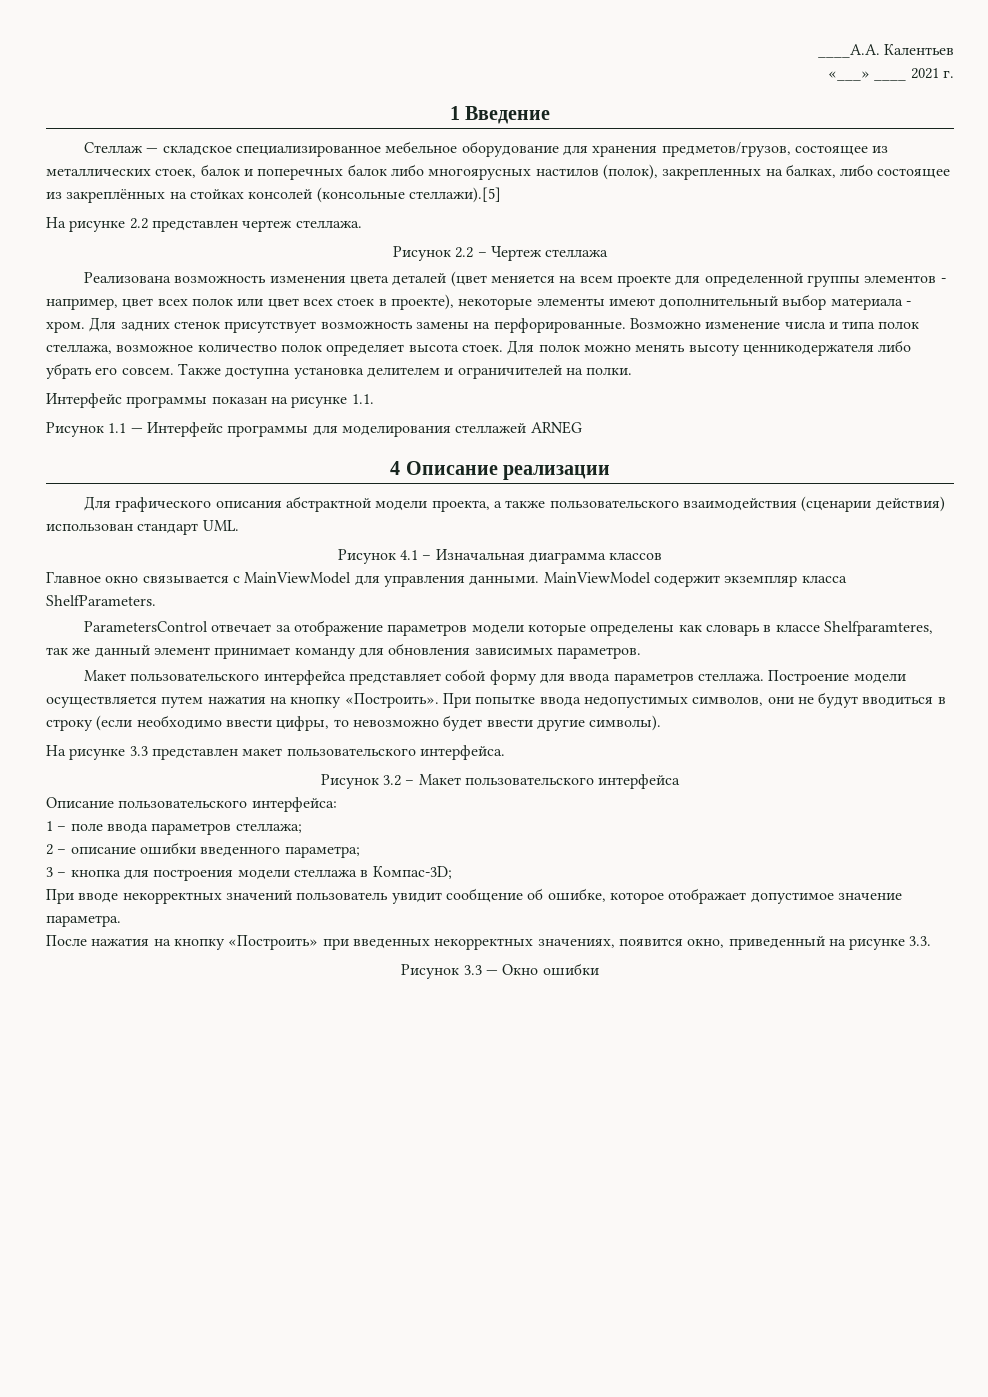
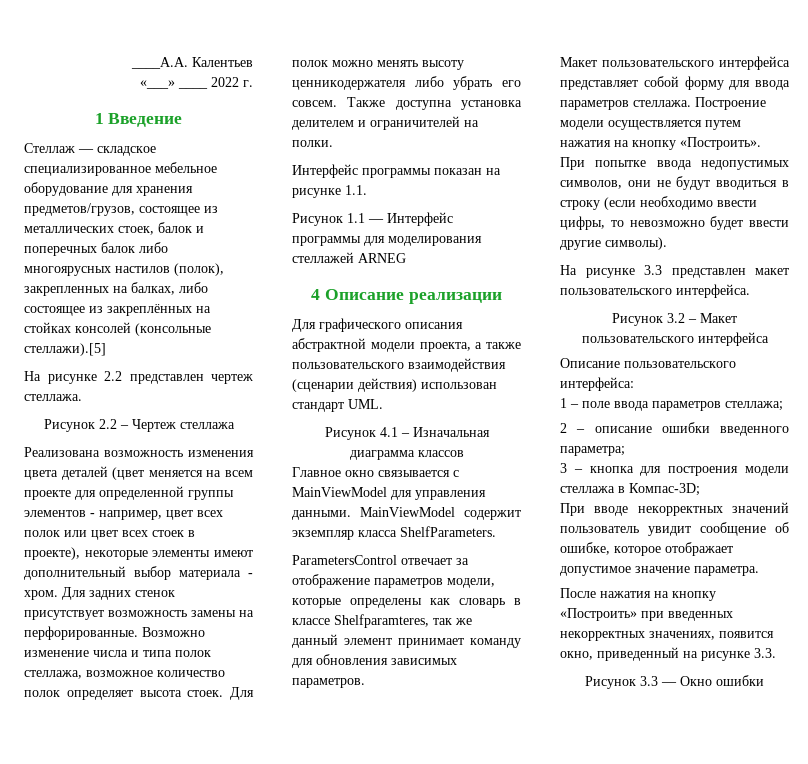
[910,68,939,79] 2021 -> [211,77,239,87] 2022
[471,624,524,635] модели -> [447,578,495,588] модели,

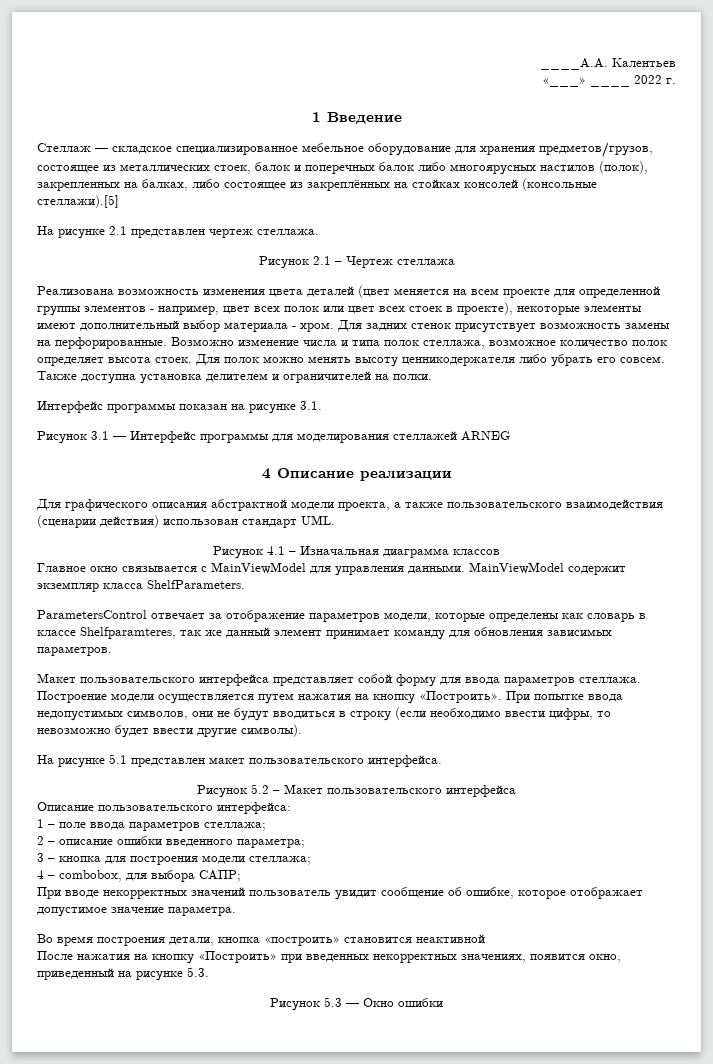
[104,371,122,381] 2.2 -> [109,226,127,235] 2.1
[98,419,117,429] 2.2 -> [312,256,331,265] 2.1
[345,185,367,195] [292,213,365,226] 1.1. // Рисунок 1.1 -> [300,401,322,410] [37,431,109,444] 3.1. // Рисунок 3.1
[644,265,662,275] 3.3 -> [109,754,127,764] 5.1
[667,313,685,323] 3.2 -> [251,784,269,794] 5.2
[560,483,700,496] стеллажа в Компас-3D; -> [249,856,311,865] [37,870,241,882] стеллажа; // 4 – combobox, для выбора САПР;
(759, 571) none -> [37,934,485,946] // Во время построения детали, кнопка «построить» становится неактивной
[754,648,776,658] [585,676,658,689] 3.3. // Рисунок 3.3 -> [187,967,209,977] [270,997,342,1011] 5.3. // Рисунок 5.3

